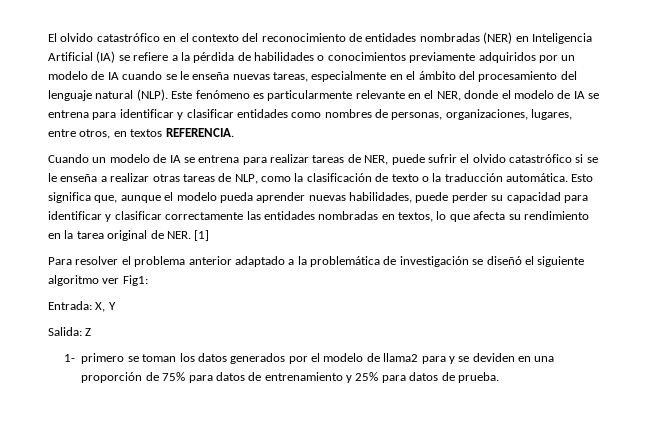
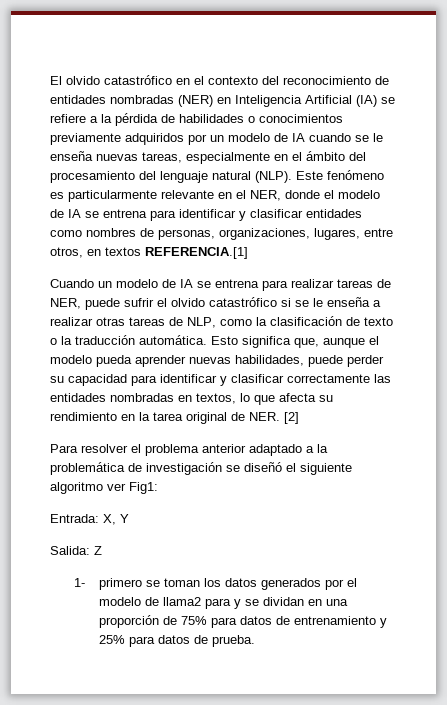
[165,128,234,137] REFERENCIA. -> [145,247,248,259] REFERENCIA.[1]
[194,230,210,241] [1] -> [284,412,299,424] [2]
[472,353,515,362] deviden -> [262,597,304,606] dividan

